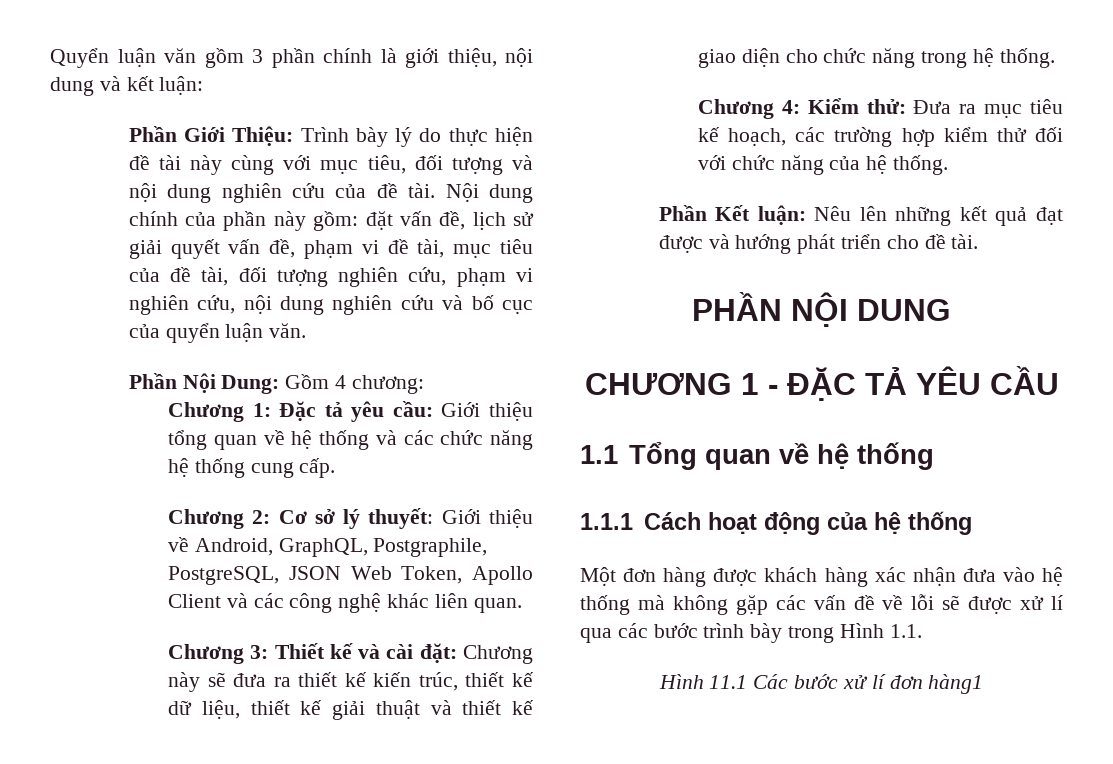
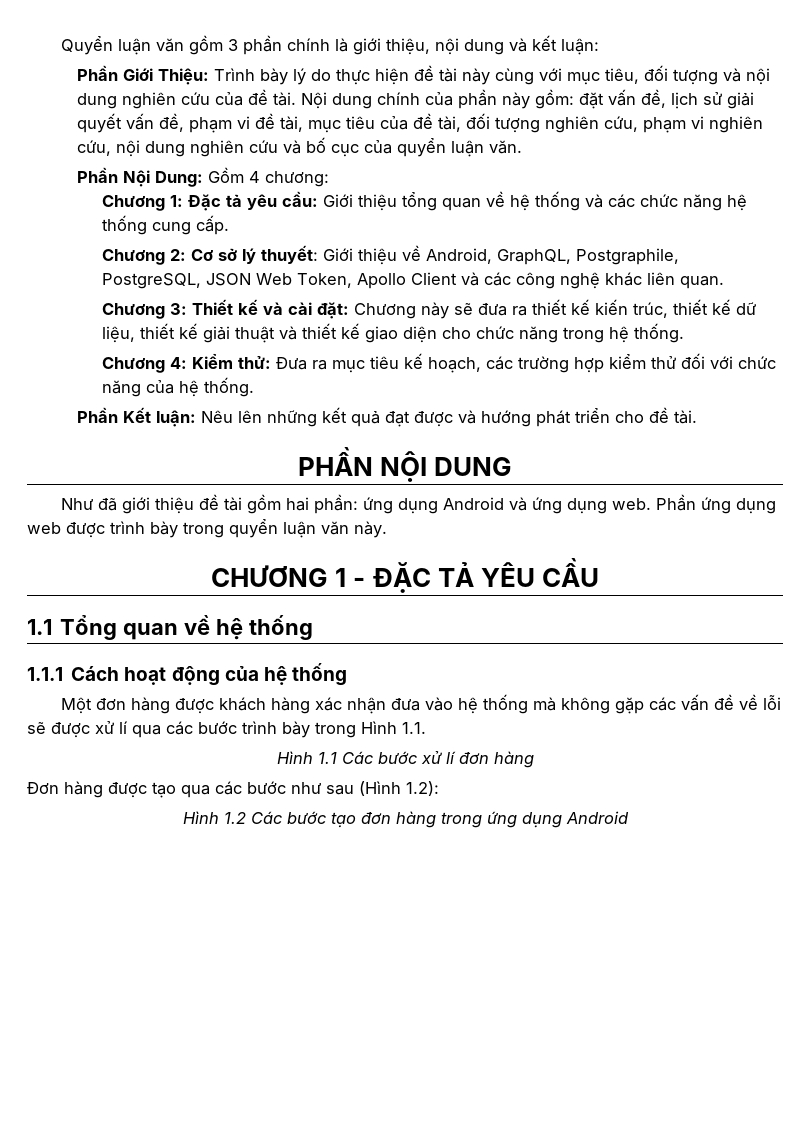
(951, 310) none -> [61,494,777,514] [27,519,387,538] // Như đã giới thiệu đề tài gồm hai phần: ứng dụng Android và ứng dụng web. Phần ứng dụng web được trình bày trong quyển luận văn này.
[709,675,748,689] 11.1 -> [317,752,337,764] 1.1
[928,674,984,694] hàng1 -> [493,751,534,768] [27,781,439,798] [182,811,629,828] hàng // Đơn hàng được tạo qua các bước như sau (Hình 1.2): // Hình 1.2 Các bước tạo đơn hàng trong ứng dụng Android

